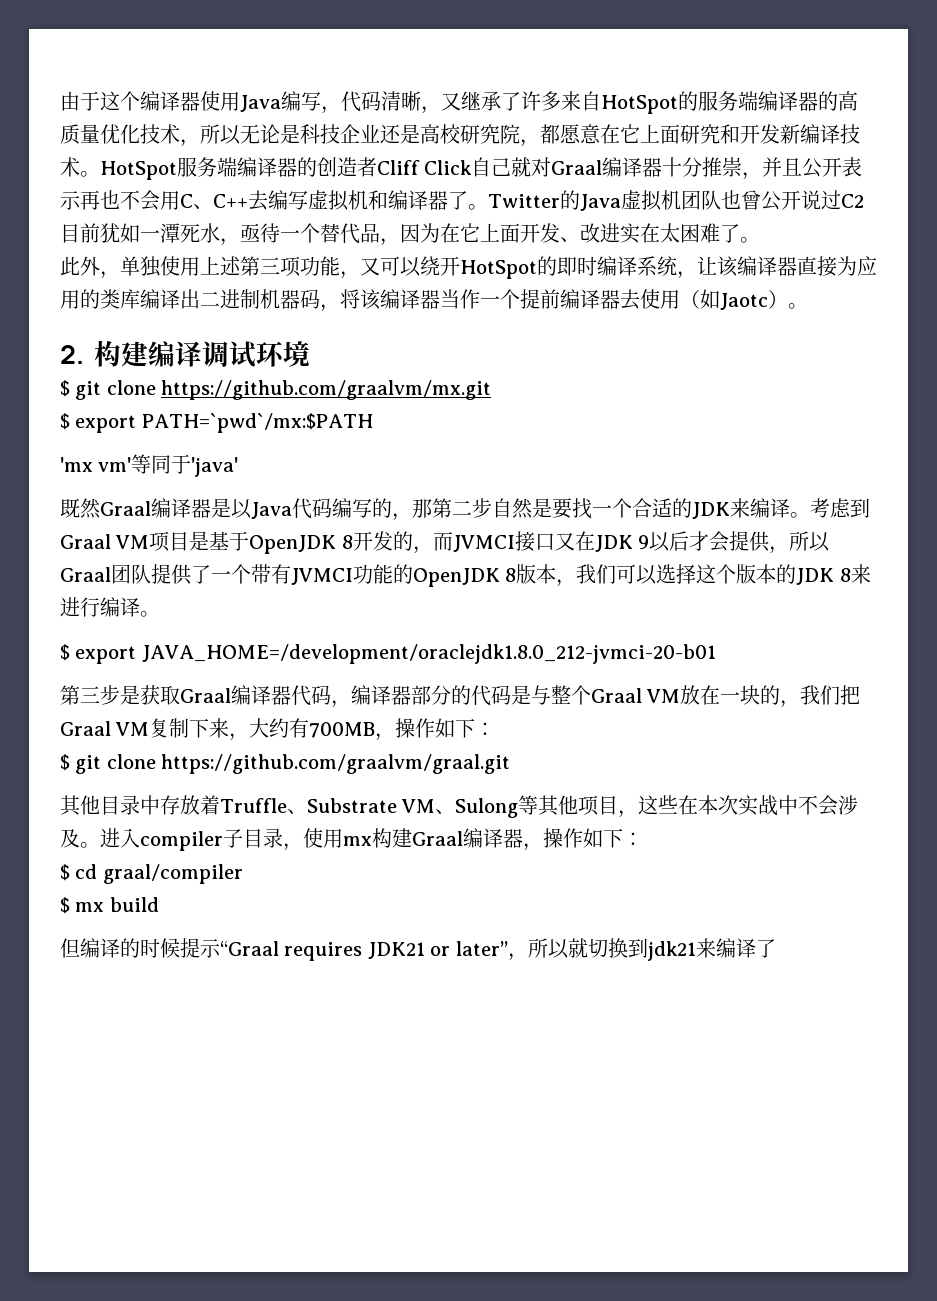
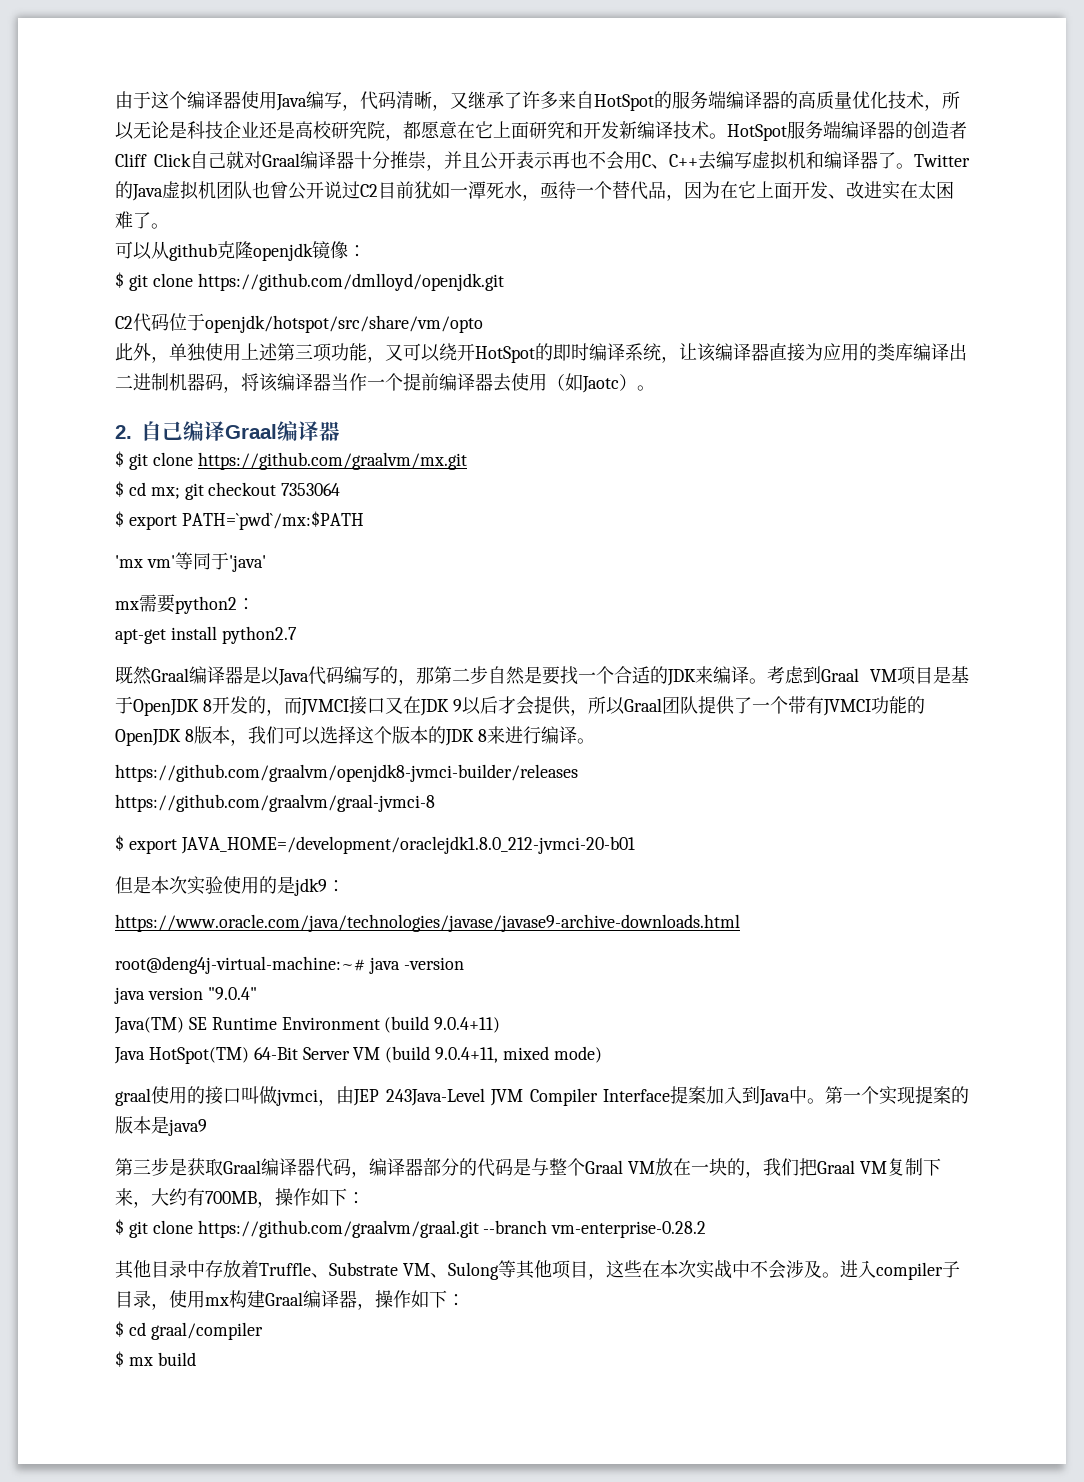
(760, 240) none -> [115,241,366,261] [115,272,504,291] [115,313,483,333] // 可以从github克隆openjdk镜像： // $ git clone https://github.com/dmlloyd/openjdk.git // C2代码位于openjdk/hotspot/src/share/vm/opto
[94,340,310,368] 构建编译调试环境 -> [141,421,340,441] 自己编译Graal编译器
(492, 390) none -> [115,481,341,500] // $ cd mx; git checkout 7353064
(239, 467) none -> [115,594,255,614] [115,626,297,644] // mx需要python2： // apt-get install python2.7
(160, 614) none -> [115,764,578,782] [115,794,435,812] // https://github.com/graalvm/openjdk8-jvmci-builder/releases // https://github.com/graalvm/graal-jvmci-8
(716, 654) none -> [115,876,345,896] [115,914,740,932] [115,956,464,974] [114,987,257,1004] [114,1016,501,1034] [114,1046,602,1064] [115,1086,969,1106] [115,1116,207,1136] // 但是本次实验使用的是jdk9： // https://www.oracle.com/java/technologies/javase/javase9-archive-downloads.html // root@deng4j-virtual-machine:~# java -version // java version "9.0.4" // Java(TM) SE Runtime Environment (build 9.0.4+11) // Java HotSpot(TM) 64-Bit Server VM (build 9.0.4+11, mixed mode) // graal使用的接口叫做jvmci，由JEP 243Java-Level JVM Compiler Interface提案加入到Java中。第一个实现提案的版本是java9
(511, 764) none -> [483,1220,707,1238] --branch vm-enterprise-0.28.2
[60,938,776,961] // 但编译的时候提示“Graal requires JDK21 or later”，所以就切换到jdk21来编译了 -> (196, 1359) none

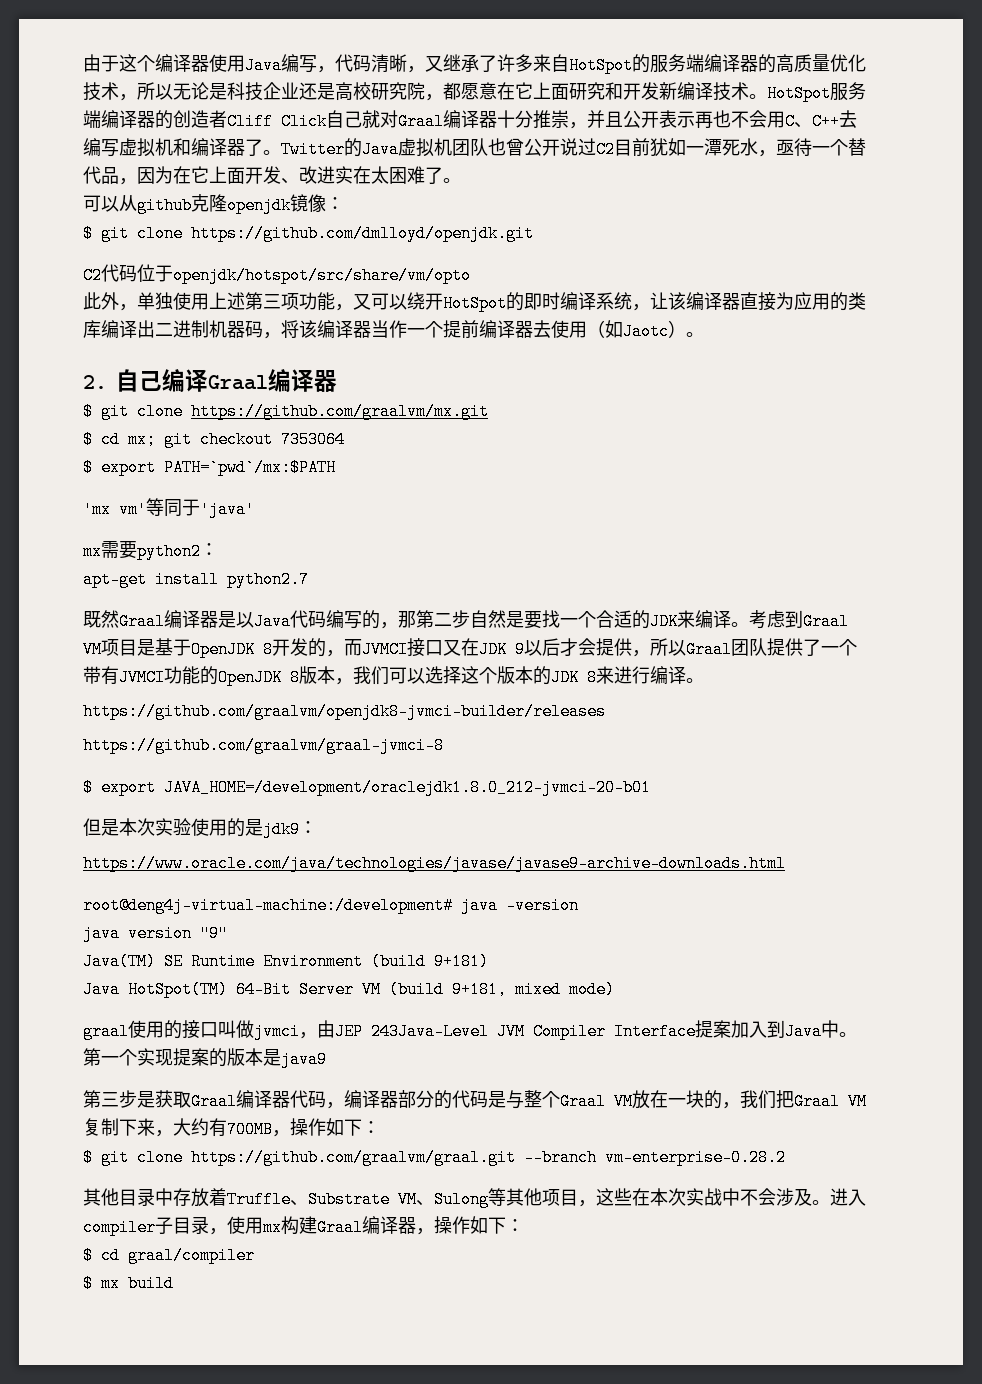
[115,956,365,974] root@deng4j-virtual-machine:~# -> [83,897,453,914] root@deng4j-virtual-machine:/development#
[207,987,257,1000] "9.0.4" -> [200,925,228,942] "9"
[434,1017,501,1033] 9.0.4+11) -> [434,953,489,970] 9+181)
[435,1047,499,1063] 9.0.4+11, -> [452,981,507,998] 9+181,

